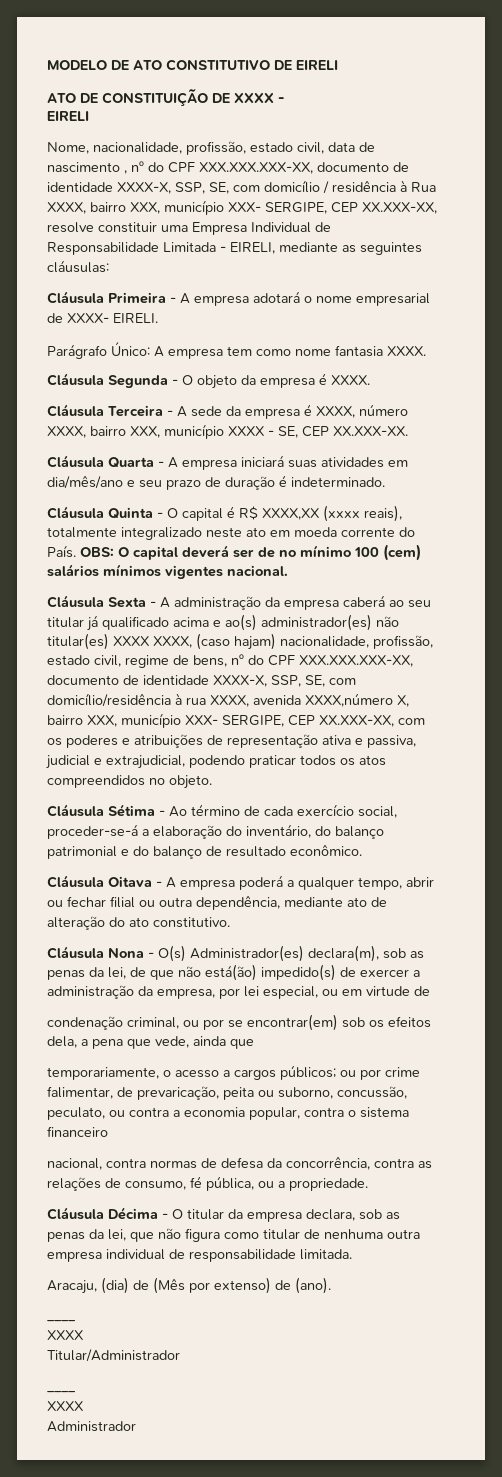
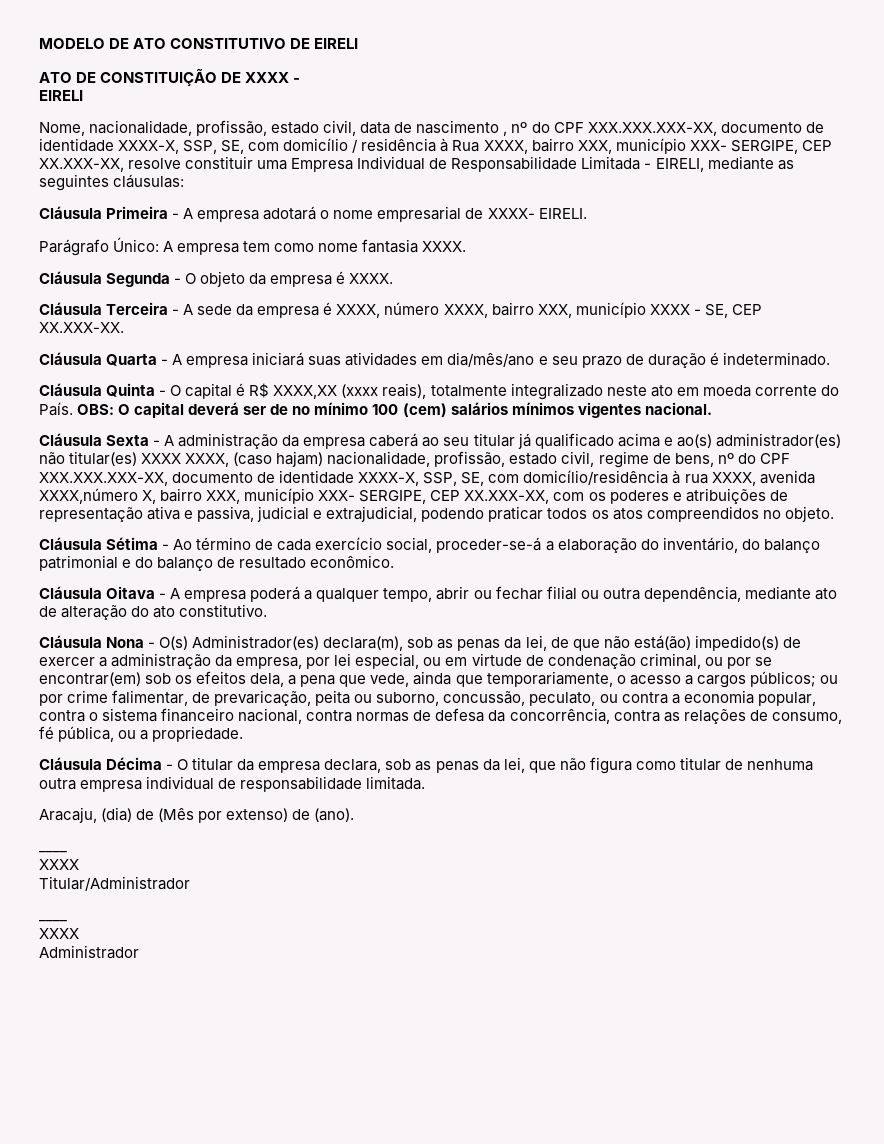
(430, 991) // -> (544, 660) none
(254, 1044) // -> (483, 681) none
(108, 1131) // -> (235, 715) none

